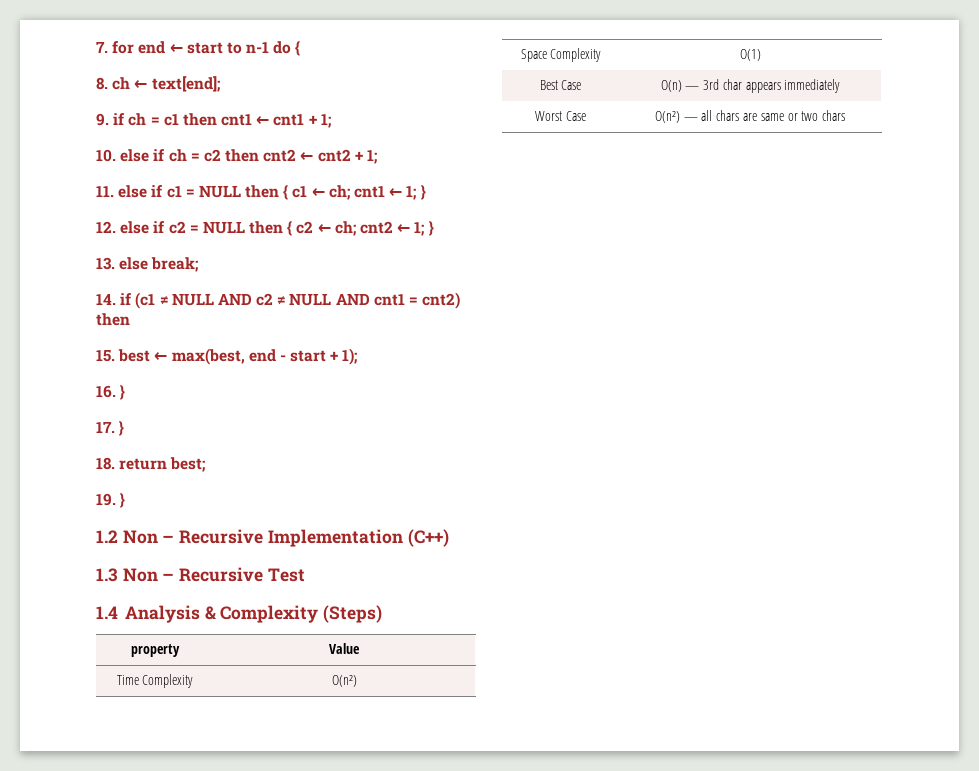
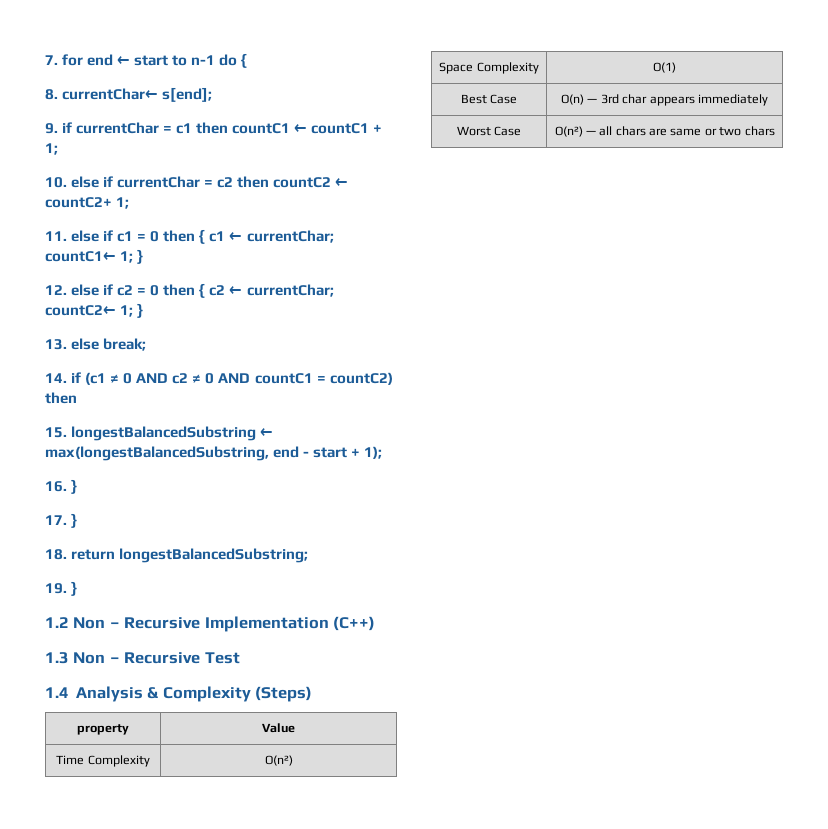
[112,76,220,92] ch ← text[end]; -> [62,87,213,102] currentChar← s[end];
[128,113,147,126] ch -> [76,122,160,134] currentChar
[221,113,305,126] cnt1 ← cnt1 -> [232,123,370,134] countC1 ← countC1
[168,149,187,162] ch -> [117,176,201,188] currentChar
[263,149,363,162] cnt2 ← cnt2 + -> [273,177,349,188] [45,197,112,208] countC2 ← countC2+
[198,185,241,198] NULL -> [150,231,160,242] 0
[328,185,403,200] ch; cnt1 ← -> [246,230,334,243] [45,251,116,262] currentChar; countC1←
[202,221,245,234] NULL -> [150,285,160,296] 0
[334,221,411,236] ch; cnt2 ← -> [246,284,334,297] [45,305,116,316] currentChar; countC2←
[171,293,214,306] NULL -> [123,373,133,384] 0
[289,292,461,309] NULL AND cnt1 = cnt2) -> [205,372,393,385] 0 AND countC1 = countC2)
[118,348,245,365] best ← max(best, -> [71,426,274,441] [45,446,269,461] longestBalancedSubstring ← max(longestBalancedSubstring,
[170,457,206,472] best; -> [119,548,309,563] longestBalancedSubstring;

